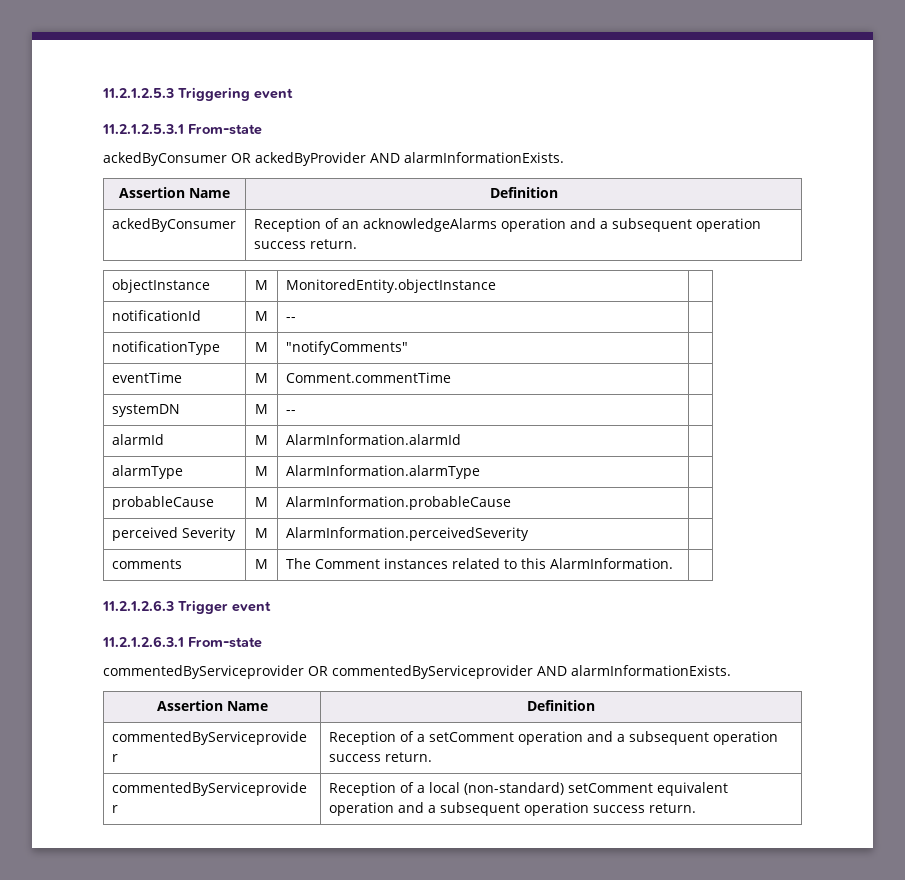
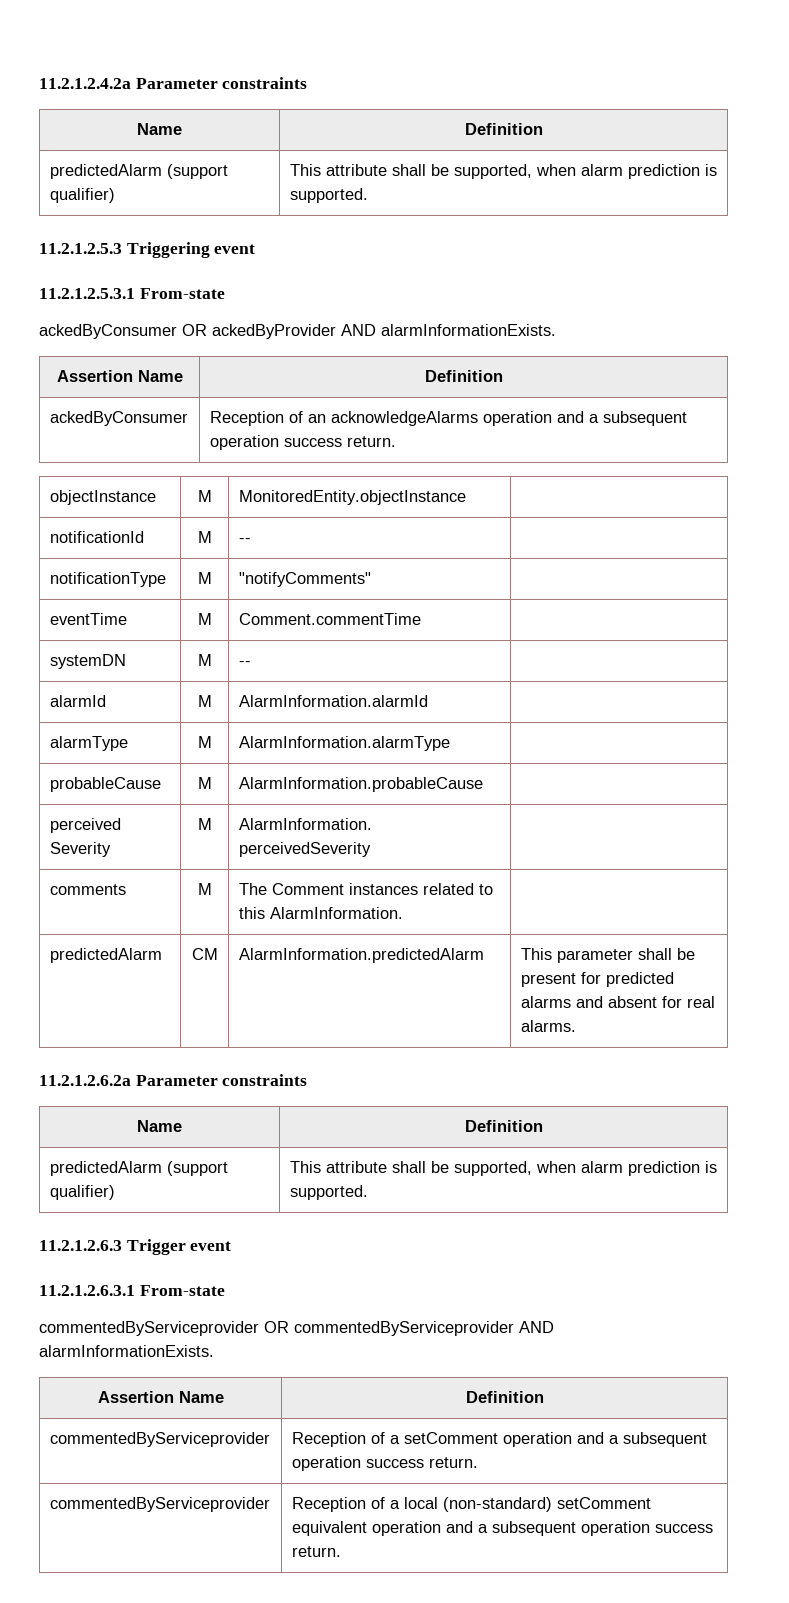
(102, 93) none -> [39,77,308,89] [137,123,182,135] [464,123,543,135] [49,164,228,179] [49,188,115,203] [289,164,717,179] [289,188,368,203] 11.2.1.2.4.2a Parameter constraints // Name | Definition // predictedAlarm (support qualifier) | This attribute shall be supported, when alarm prediction is supported. //
(673, 563) none -> [49,948,162,963] [191,948,218,960] [238,948,484,963] [520,948,695,963] [520,972,674,987] [520,996,715,1008] [520,1020,576,1032] [39,1074,308,1086] [137,1120,182,1132] [464,1120,543,1132] [49,1161,228,1176] [49,1185,115,1200] [289,1161,717,1176] [289,1185,368,1200] // predictedAlarm | CM | AlarmInformation.predictedAlarm | This parameter shall be present for predicted alarms and absent for real alarms. // 11.2.1.2.6.2a Parameter constraints // Name | Definition // predictedAlarm (support qualifier) | This attribute shall be supported, when alarm prediction is supported.

